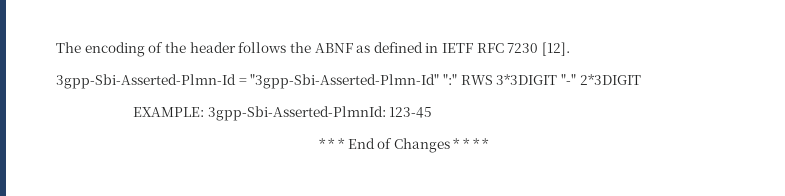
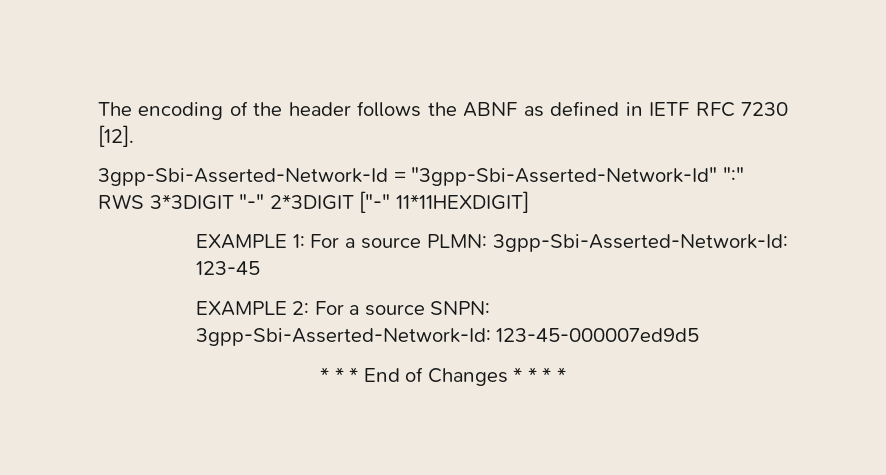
[56,74,440,89] 3gpp-Sbi-Asserted-Plmn-Id = "3gpp-Sbi-Asserted-Plmn-Id" -> [98,167,718,186] 3gpp-Sbi-Asserted-Network-Id = "3gpp-Sbi-Asserted-Network-Id"
[133,106,433,121] // EXAMPLE: 3gpp-Sbi-Asserted-PlmnId: 123-45 -> [359,191,529,213] [195,234,788,252] [195,261,260,275] [195,301,491,316] [195,328,700,346] ["-" 11*11HEXDIGIT] // EXAMPLE 1: For a source PLMN: 3gpp-Sbi-Asserted-Network-Id: 123-45 // EXAMPLE 2: For a source SNPN: 3gpp-Sbi-Asserted-Network-Id: 123-45-000007ed9d5

